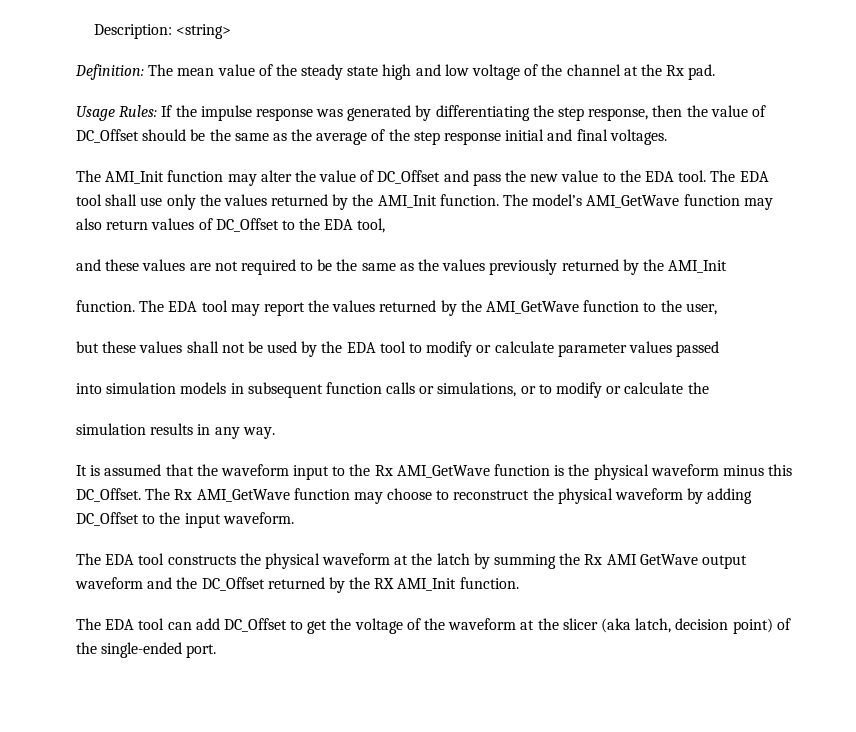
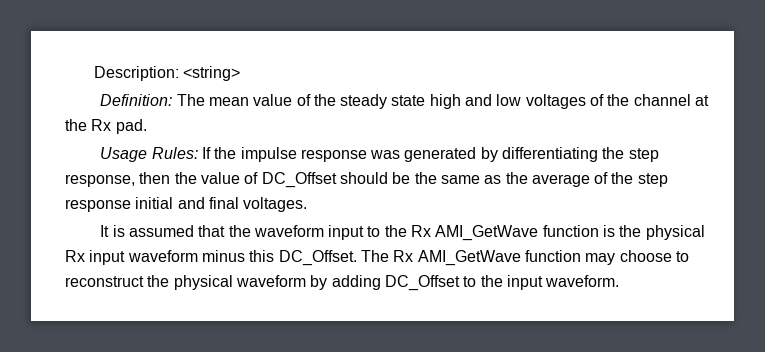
[472,64,521,80] voltage -> [525,94,586,109] voltages
[76,170,769,186] [76,194,773,210] [76,218,386,233] [76,259,728,275] [76,300,717,316] [76,341,720,357] [76,382,709,398] [76,423,275,439] // The AMI_Init function may alter the value of DC_Offset and pass the new value to the EDA tool. The EDA tool shall use only the values returned by the AMI_Init function. The model’s AMI_GetWave function may also return values of DC_Offset to the EDA tool, // and these values are not required to be the same as the values previously returned by the AMI_Init // function. The EDA tool may report the values returned by the AMI_GetWave function to the user, // but these values shall not be used by the EDA tool to modify or calculate parameter values passed // into simulation models in subsequent function calls or simulations, or to modify or calculate the // simulation results in any way. -> (308, 204) none
(649, 472) none -> [65,250,126,265] Rx input
[76,553,747,569] [75,577,519,593] [76,618,791,634] [76,642,217,658] // The EDA tool constructs the physical waveform at the latch by summing the Rx AMI GetWave output waveform and the DC_Offset returned by the RX AMI_Init function. // The EDA tool can add DC_Offset to get the voltage of the waveform at the slicer (aka latch, decision point) of the single-ended port. -> (620, 281) none

